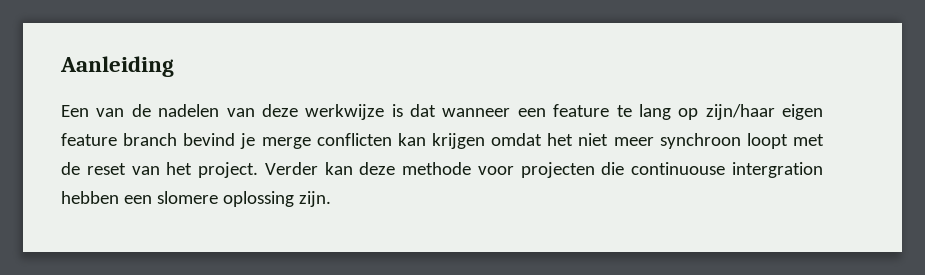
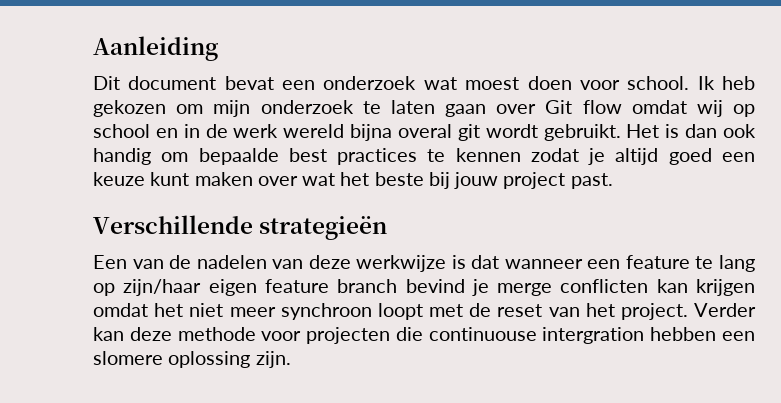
(174, 66) none -> [93,76,756,90] [93,100,755,117] [93,124,756,141] [93,148,755,165] [93,172,613,189] [93,215,388,240] // Dit document bevat een onderzoek wat moest doen voor school. Ik heb gekozen om mijn onderzoek te laten gaan over Git flow omdat wij op school en in de werk wereld bijna overal git wordt gebruikt. Het is dan ook handig om bepaalde best practices te kennen zodat je altijd goed een keuze kunt maken over wat het beste bij jouw project past. // Verschillende strategieën

